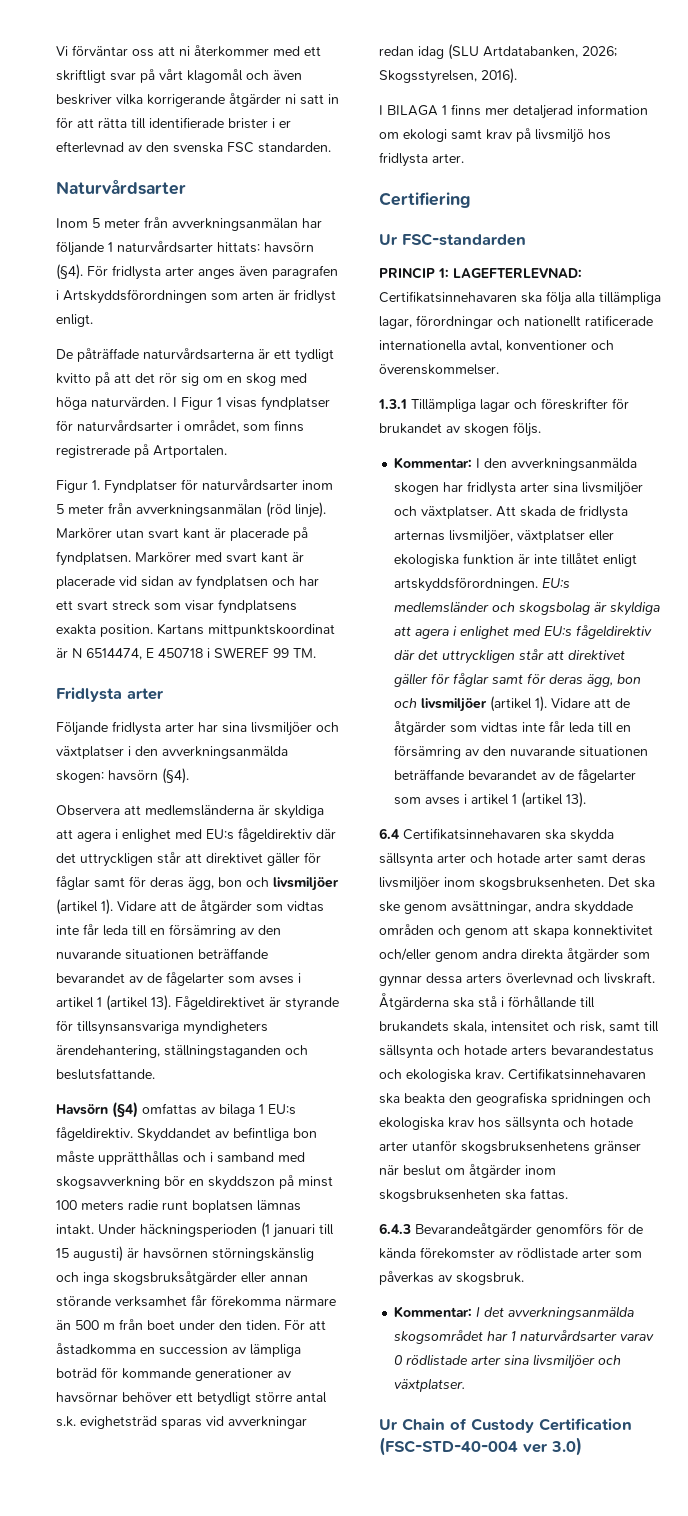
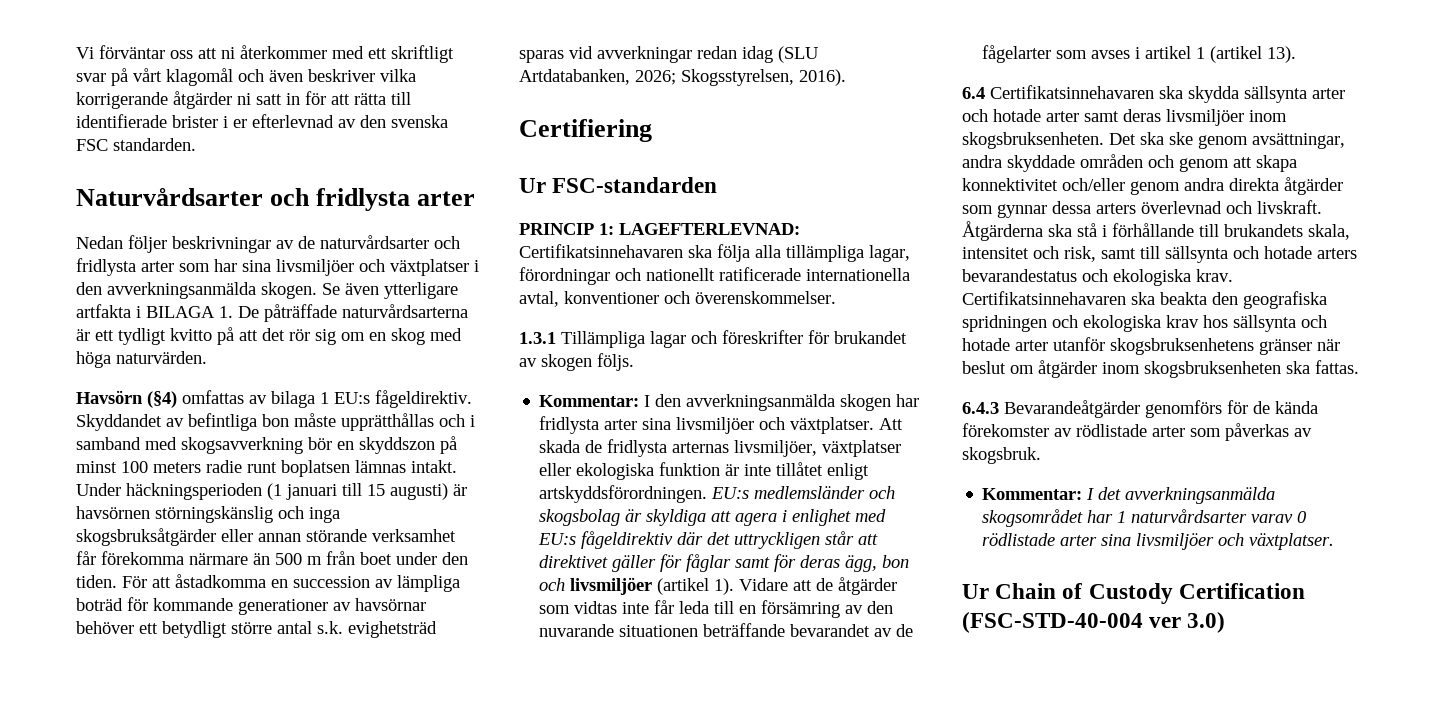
[56,217,322,231] [56,241,314,256] [56,264,338,280] [56,289,336,304] [56,314,93,327] // Inom 5 meter från avverkningsanmälan har följande 1 naturvårdsarter hittats: havsörn (§4). För fridlysta arter anges även paragrafen i Artskyddsförordningen som arten är fridlyst enligt. // -> [270,188,476,211] [76,235,460,253] [76,258,479,276] [76,282,458,299] [76,304,233,318] och fridlysta arter // Nedan följer beskrivningar av de naturvårdsarter och fridlysta arter som har sina livsmiljöer och växtplatser i den avverkningsanmälda skogen. Se även ytterligare artfakta i BILAGA 1.
[173,396,330,411] [56,420,304,433] [56,444,227,458] [56,479,333,494] [56,502,326,518] [56,527,308,541] [56,551,304,566] [56,575,319,590] [56,599,297,614] [56,623,335,637] [56,647,316,660] [56,687,164,702] [56,721,339,736] [56,746,288,759] [56,768,189,784] [56,805,324,819] [56,828,336,842] [56,852,321,867] [56,876,339,891] [56,899,324,915] [56,924,281,938] [56,948,268,960] [56,972,301,986] [56,995,339,1011] [56,1020,268,1035] [56,1045,308,1058] [56,1068,155,1080] I Figur 1 visas fyndplatser för naturvårdsarter i området, som finns registrerade på Artportalen. // Figur 1. Fyndplatser för naturvårdsarter inom 5 meter från avverkningsanmälan (röd linje). Markörer utan svart kant är placerade på fyndplatsen. Markörer med svart kant är placerade vid sidan av fyndplatsen och har ett svart streck som visar fyndplatsens exakta position. Kartans mittpunktskoordinat är N 6514474, E 450718 i SWEREF 99 TM. // Fridlysta arter // Följande fridlysta arter har sina livsmiljöer och växtplatser i den avverkningsanmälda skogen: havsörn (§4). // Observera att medlemsländerna är skyldiga att agera i enlighet med EU:s fågeldirektiv där det uttryckligen står att direktivet gäller för fåglar samt för deras ägg, bon och livsmiljöer (artikel 1). Vidare att de åtgärder som vidtas inte får leda till en försämring av den nuvarande situationen beträffande bevarandet av de fågelarter som avses i artikel 1 (artikel 13). Fågeldirektivet är styrande för tillsynsansvariga myndigheters ärendehantering, ställningstaganden och beslutsfattande. -> (207, 357) none
[379,104,648,119] [379,128,611,143] [379,152,464,167] // I BILAGA 1 finns mer detaljerad information om ekologi samt krav på livsmiljö hos fridlysta arter. -> (846, 77) none

